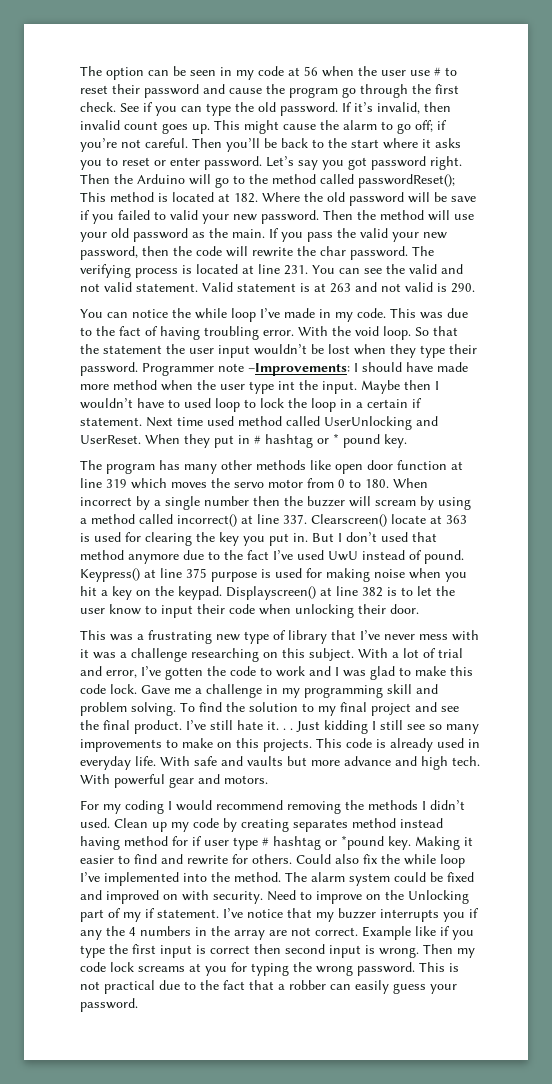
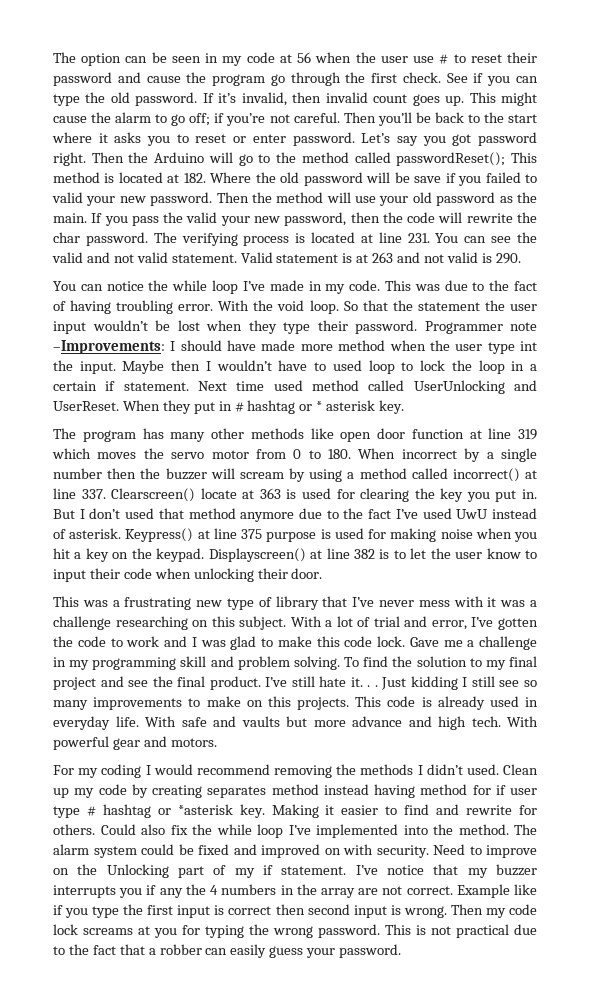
[343,434,380,448] pound -> [326,400,376,411] asterisk
[424,550,464,564] pound. -> [69,528,122,539] asterisk.
[341,835,384,850] *pound -> [177,804,233,815] *asterisk

